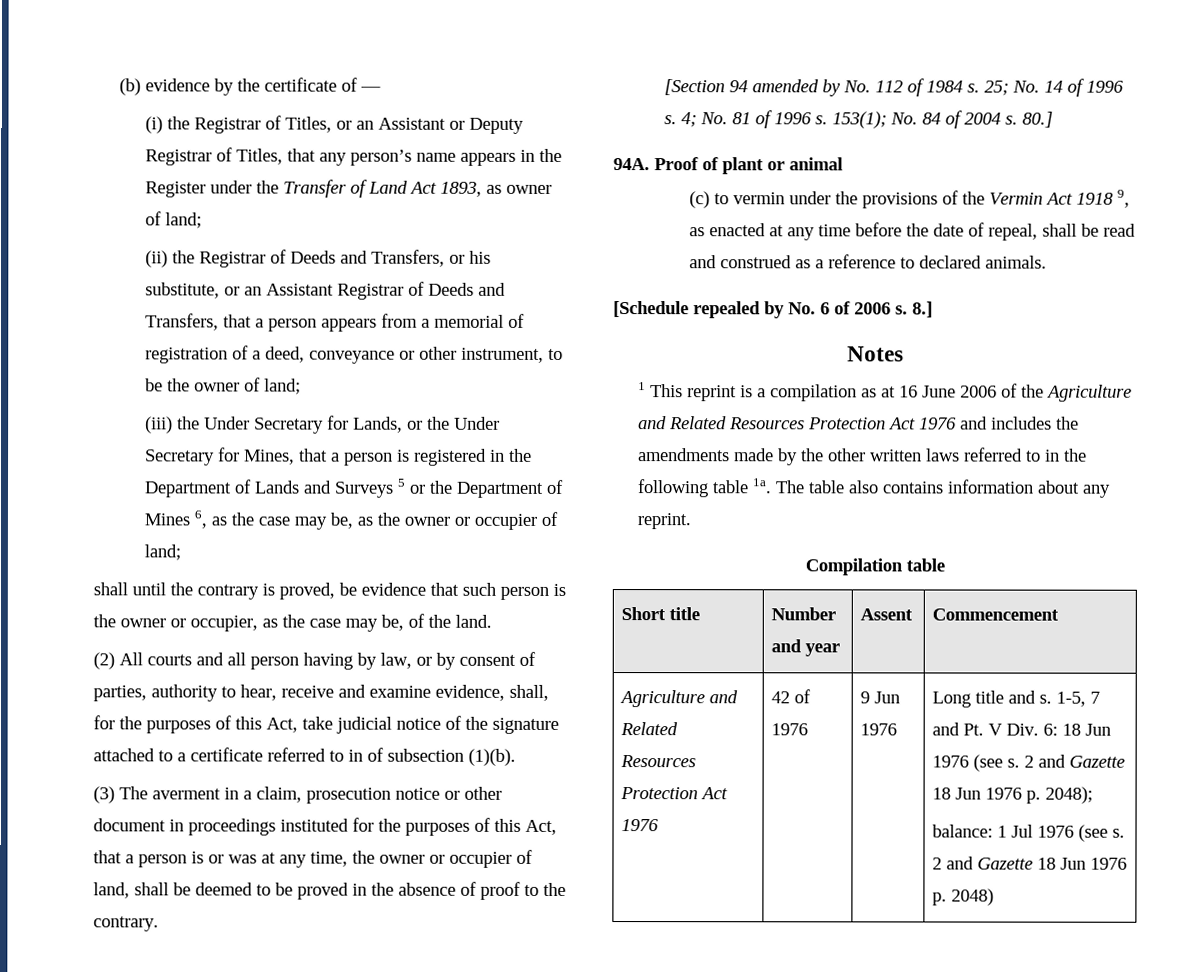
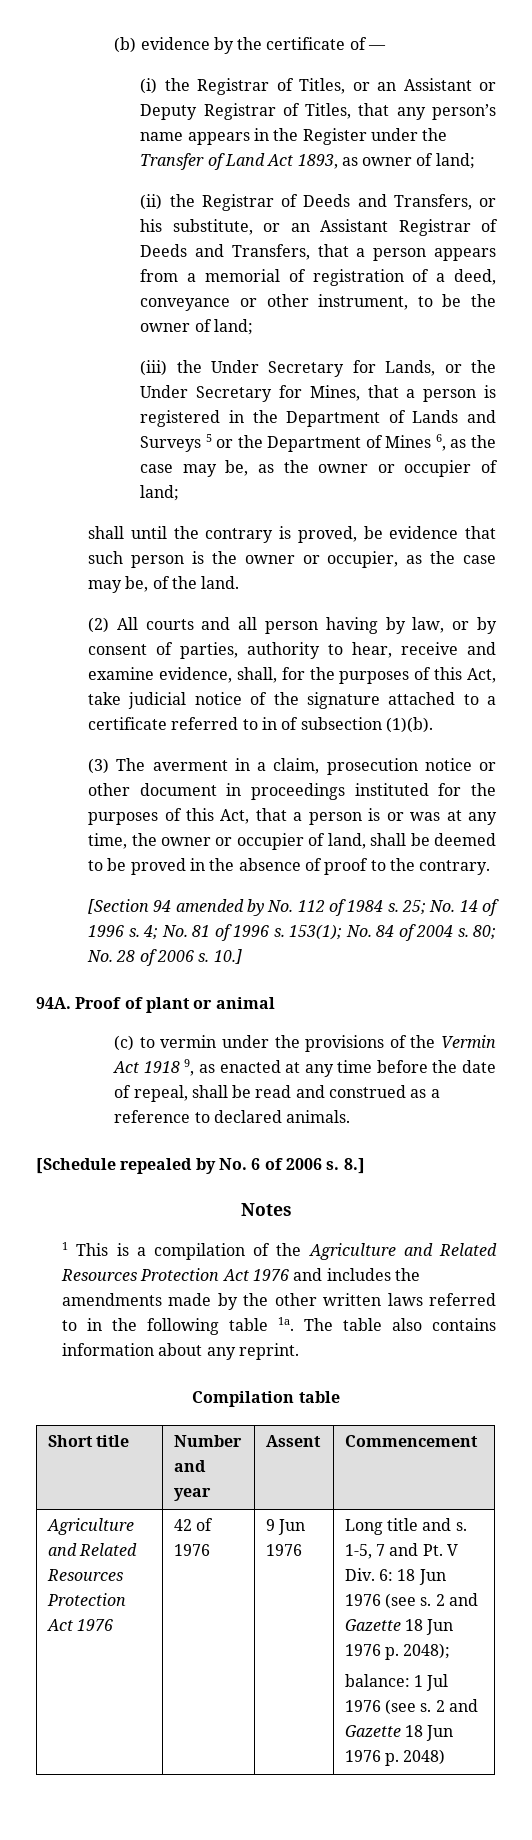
[1021,111,1053,128] 80.] -> [473,925,497,940] [87,949,242,966] 80; No. 28 of 2006 s. 10.]
[687,385,738,402] reprint -> (109, 1249) none
[861,385,998,398] as at 16 June 2006 -> (245, 1251) none

